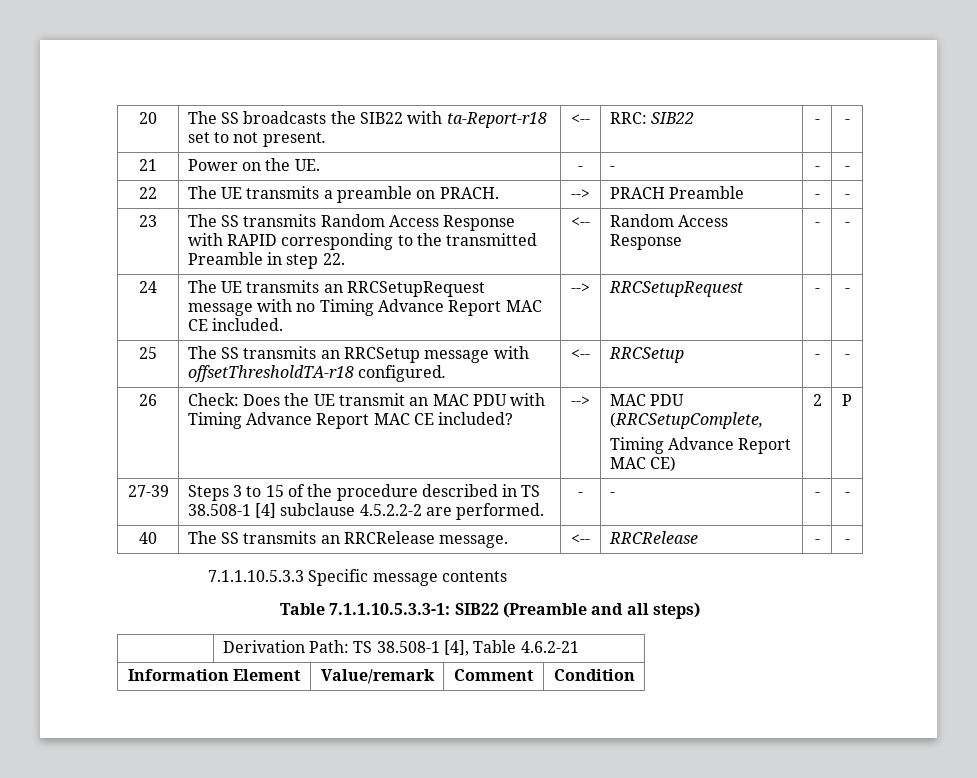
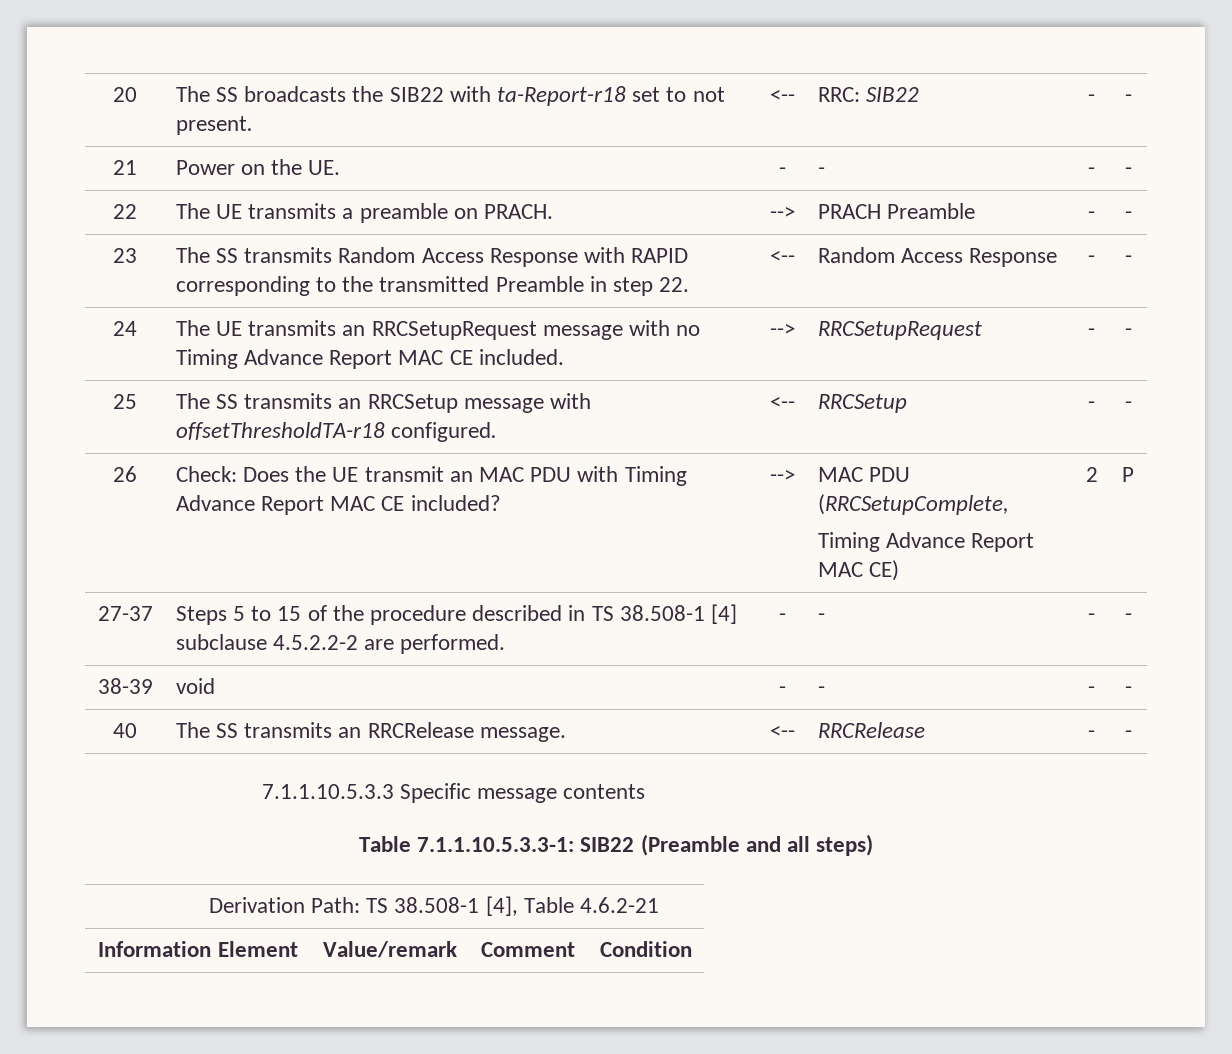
[127,485,169,497] 27-39 -> [97,606,153,621] 27-37
[232,485,242,497] 3 -> [232,606,245,621] 5
(850, 494) none -> [97,678,153,694] [175,678,215,694] [778,686,786,694] [817,686,825,694] [1088,686,1095,694] [1124,686,1132,694] // 38-39 | void | - | - | - | -

